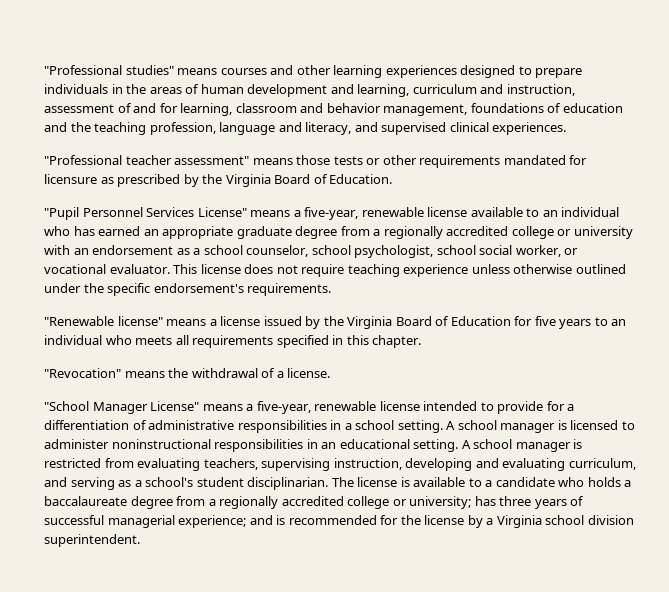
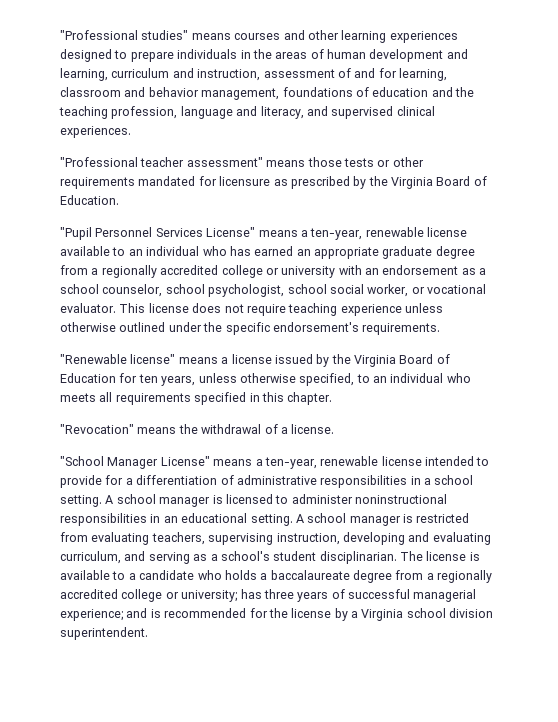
[304,207,359,220] five-year, -> [310,228,363,240] ten-year,
[534,316,592,329] five years -> [138,373,355,386] ten years, unless otherwise specified,
[256,401,311,414] five-year, -> [264,457,317,469] ten-year,

